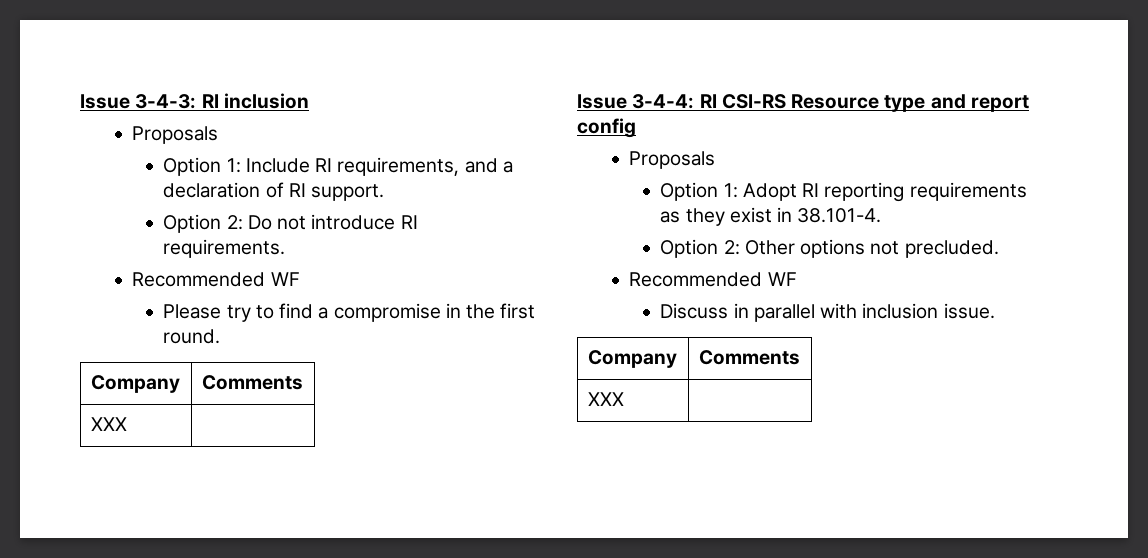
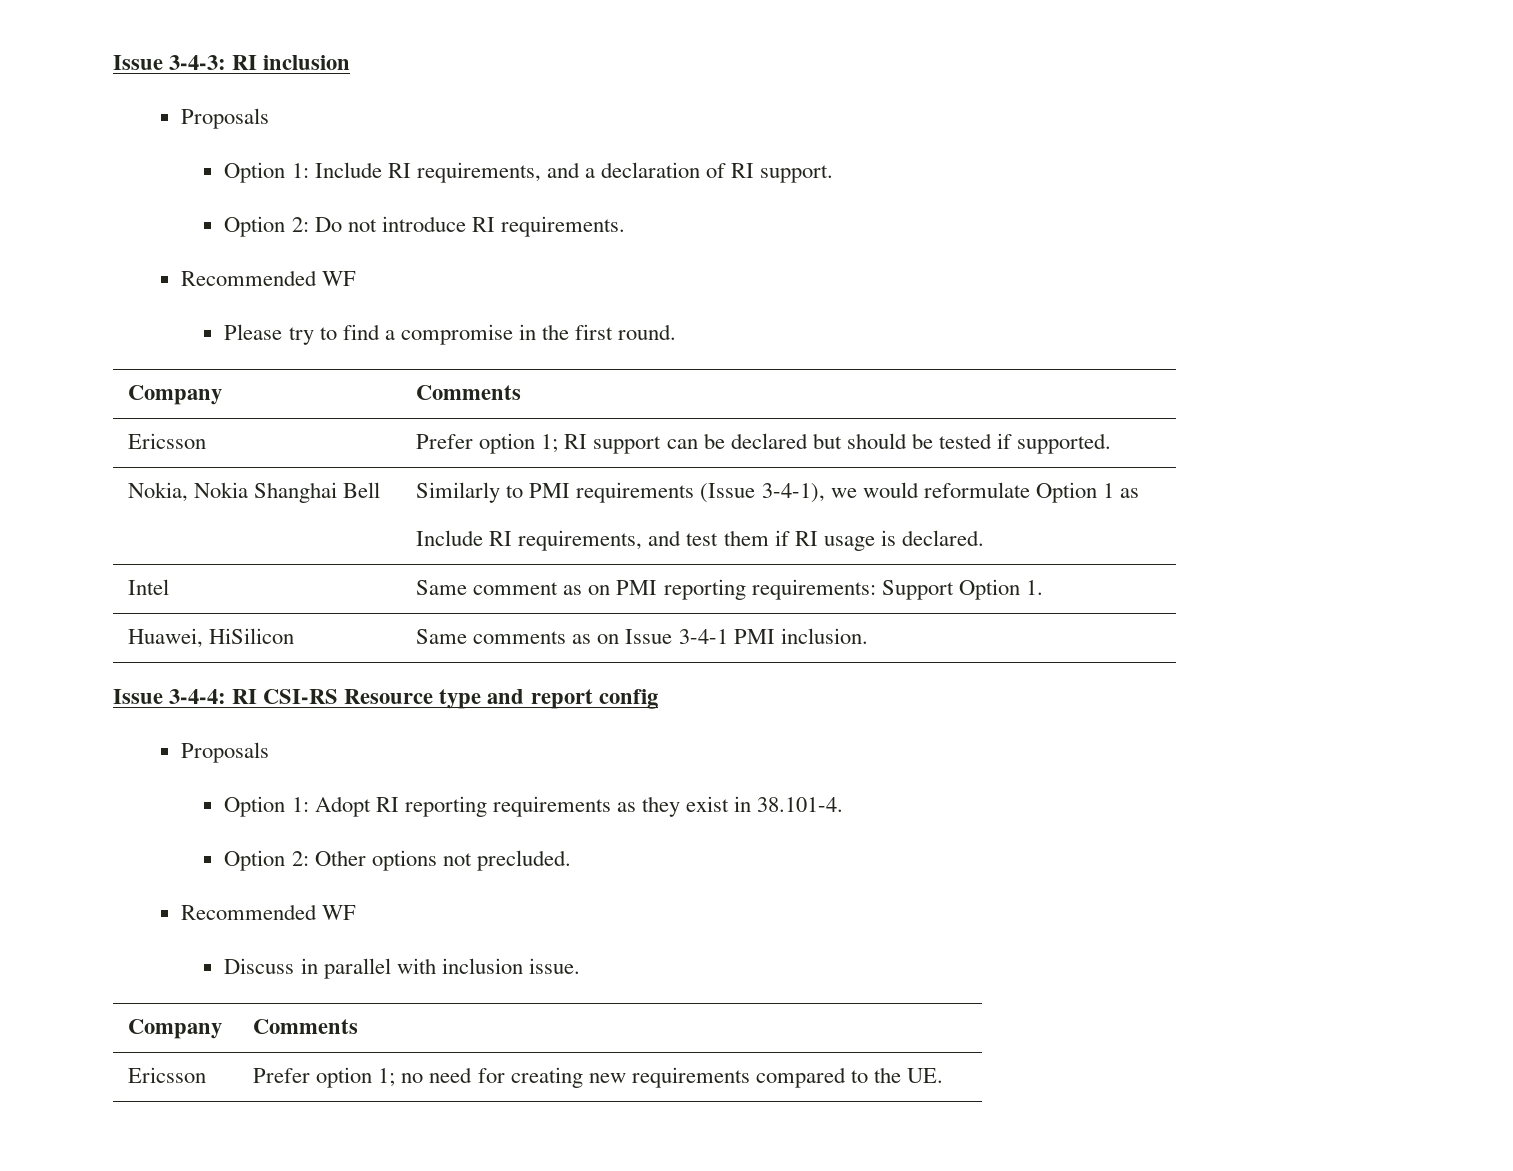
[90,417,127,431] XXX | -> [128,433,207,449] [416,433,1112,454] [128,482,381,503] [416,482,1139,503] [416,530,984,551] [128,579,170,595] [416,579,1043,600] [128,628,295,648] [416,628,868,644] Ericsson | Prefer option 1; RI support can be declared but should be tested if supported. // Nokia, Nokia Shanghai Bell | Similarly to PMI requirements (Issue 3-4-1), we would reformulate Option 1 as // Include RI requirements, and test them if RI usage is declared. // Intel | Same comment as on PMI reporting requirements: Support Option 1. // Huawei, HiSilicon | Same comments as on Issue 3-4-1 PMI inclusion.
[587,392,624,406] XXX | -> [128,1067,207,1083] [253,1067,944,1088] Ericsson | Prefer option 1; no need for creating new requirements compared to the UE.

